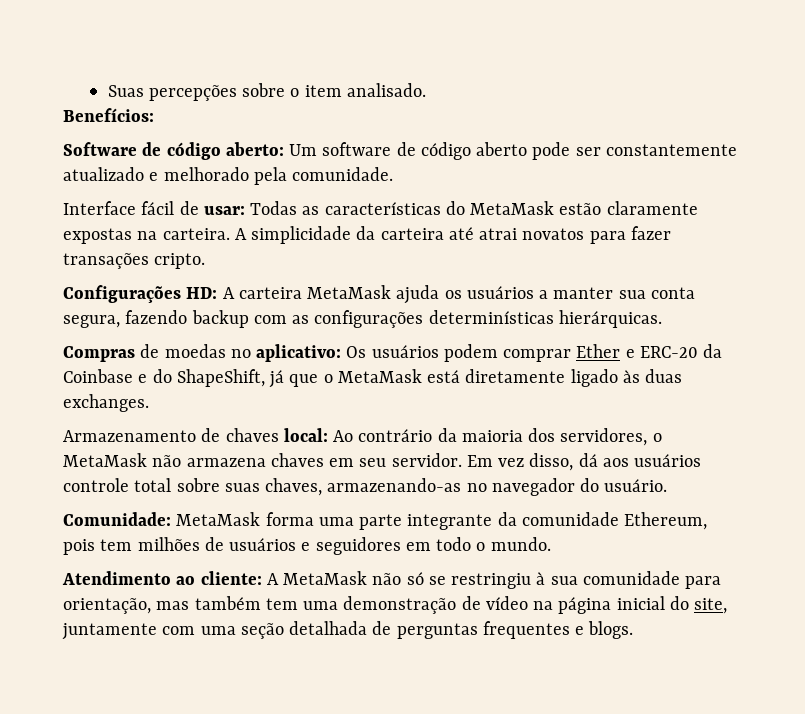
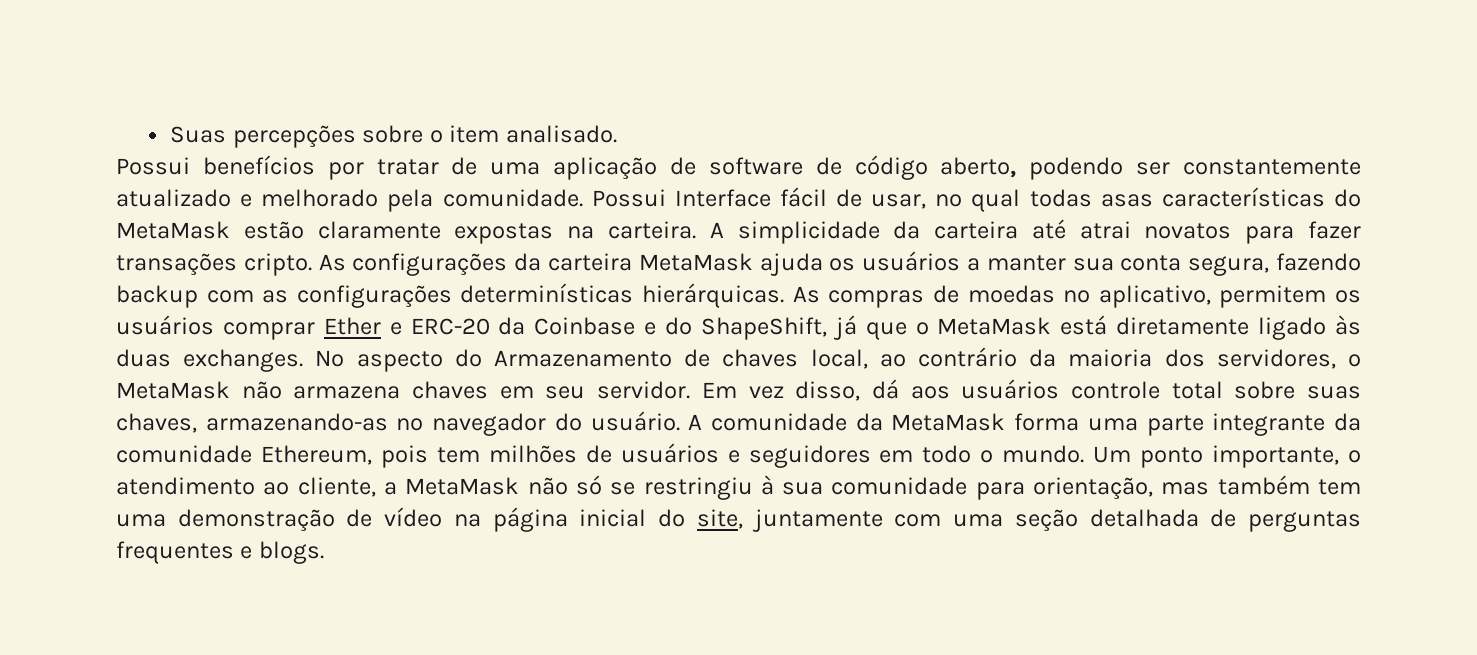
[63,108,154,122] [63,142,318,160] Benefícios: // Software de código aberto: Um -> [116,155,696,180] Possui benefícios por tratar de uma aplicação de
[476,142,571,160] aberto pode -> [940,157,1124,180] aberto, podendo
(394, 174) // -> [591,189,666,207] Possui
[203,201,320,215] usar: Todas as -> [871,189,1153,212] usar, no qual todas asas
[63,285,235,303] // Configurações HD: A -> [318,253,542,276] As configurações da
[63,346,135,362] // Compras -> [792,286,925,308] As compras
[256,344,498,362] aplicativo: Os usuários podem -> [1098,285,1361,308] [116,315,214,335] aplicativo, permitem os usuários
(149, 403) // -> [315,349,482,372] No aspecto do
[283,428,354,442] local: Ao -> [810,349,906,369] local, ao
[63,512,171,526] // Comunidade: -> [688,413,883,431] A comunidade da
[62,571,279,585] // Atendimento ao cliente: A -> [1093,445,1361,468] [116,477,397,497] Um ponto importante, o atendimento ao cliente, a

